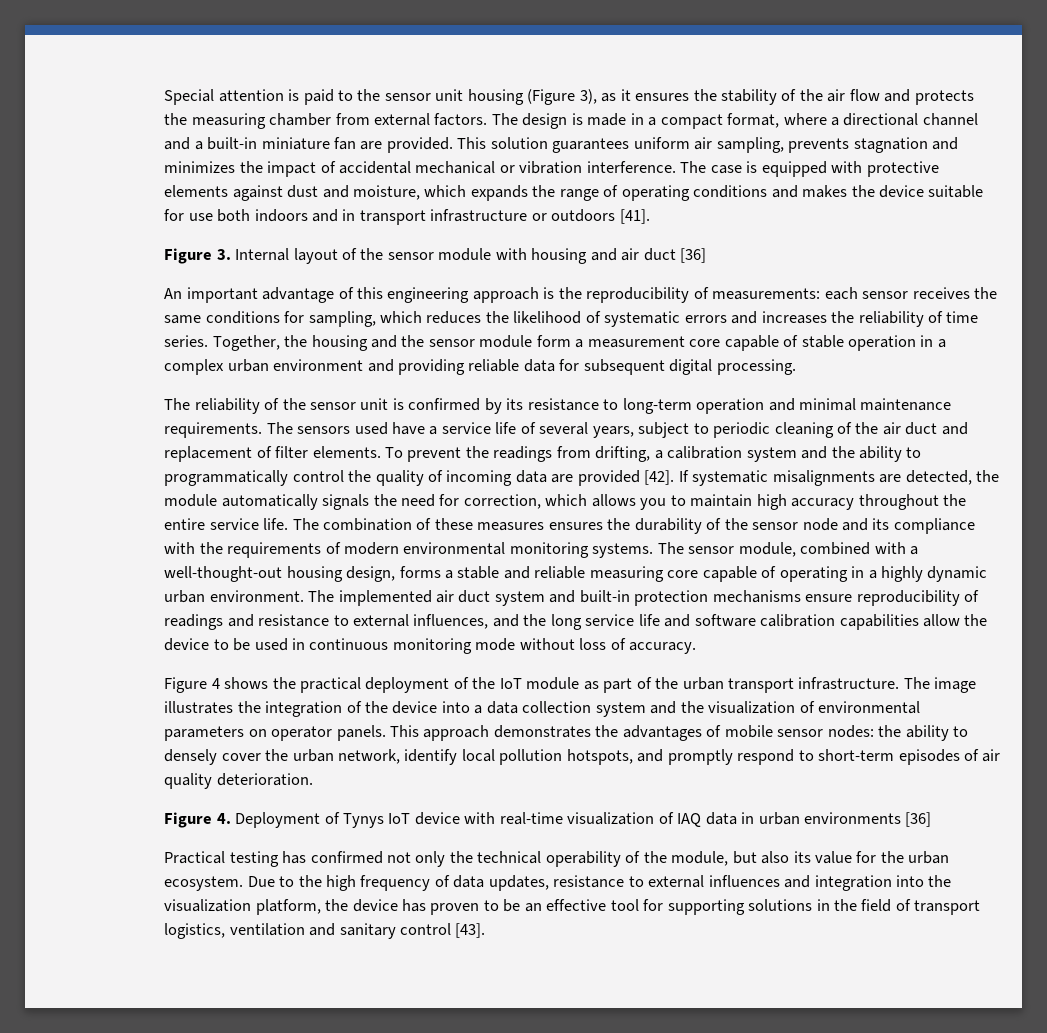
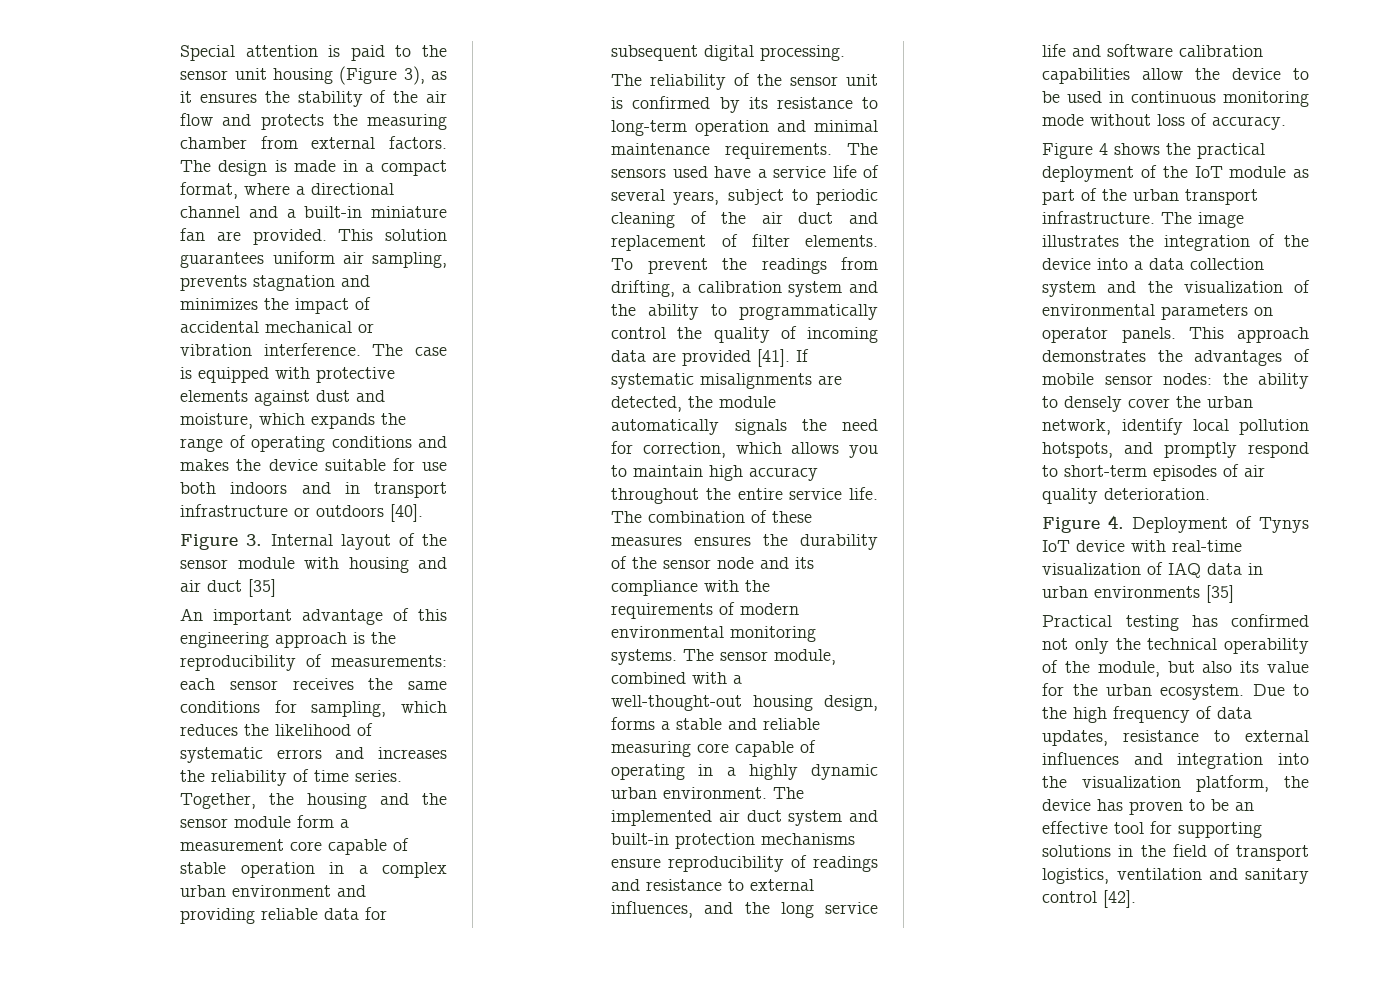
[619,209,650,224] [41]. -> [390,504,424,522] [40].
[680,248,707,263] [36] -> [248,579,277,597] [35]
[644,470,675,485] [42]. -> [757,349,791,367] [41].
[905,812,932,827] [36] -> [1206,585,1235,603] [35]
[455,923,486,938] [43]. -> [1103,890,1137,908] [42].

